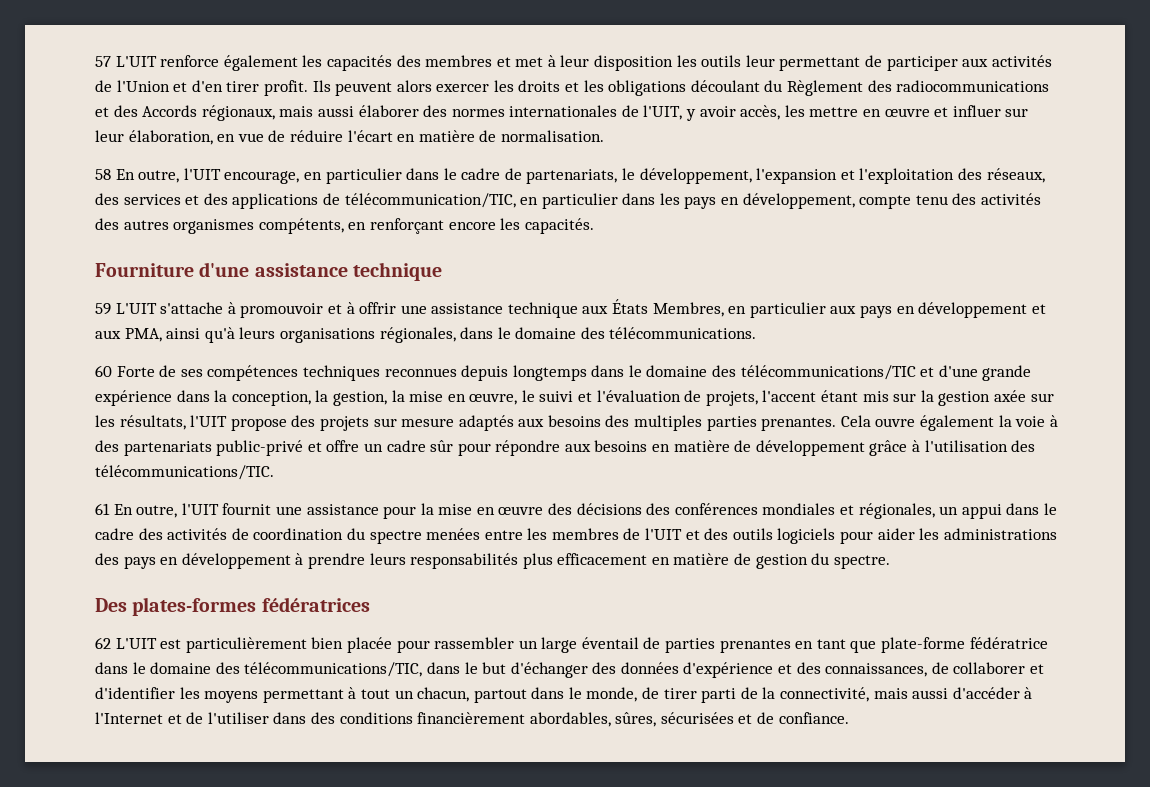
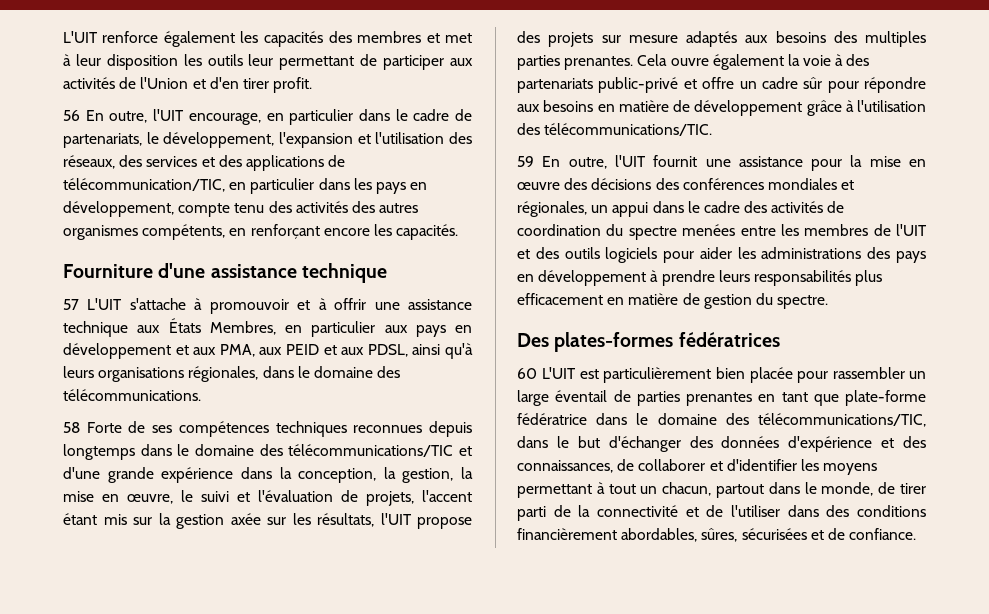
[95,56,111,67] 57 -> (63, 37) none
[312,80,1050,96] [95,105,1029,121] [95,130,604,145] [95,169,111,180] Ils peuvent alors exercer les droits et les obligations découlant du Règlement des radiocommunications et des Accords régionaux, mais aussi élaborer des normes internationales de l'UIT, y avoir accès, les mettre en œuvre et influer sur leur élaboration, en vue de réduire l'écart en matière de normalisation. // 58 -> [63,110,80,121] // 56
[859,168,955,184] l'exploitation -> [375,132,445,144] l'utilisation
[95,303,111,315] 59 -> [63,299,79,310] 57
(162, 335) none -> [259,344,408,357] aux PEID et aux PDSL,
[95,365,112,377] 60 -> [63,422,80,433] 58
[95,503,110,515] 61 -> [517,156,534,167] 59
[95,637,111,649] 62 -> [517,368,537,379] 60
[780,687,1033,702] [95,712,163,724] connectivité, mais aussi d'accéder à l'Internet -> [597,505,678,517] connectivité

